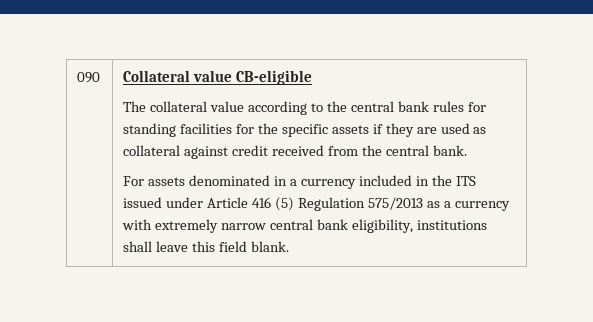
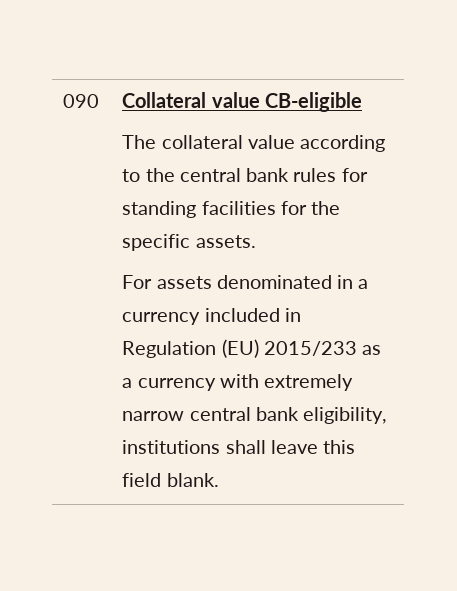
[331,123,487,137] [123,145,467,159] assets if they are used as collateral against credit received from the central bank. -> [195,235,256,248] assets.
[431,175,476,186] [123,197,423,211] the ITS issued under Article 416 (5) Regulation 575/2013 -> [122,339,357,358] Regulation (EU) 2015/233

